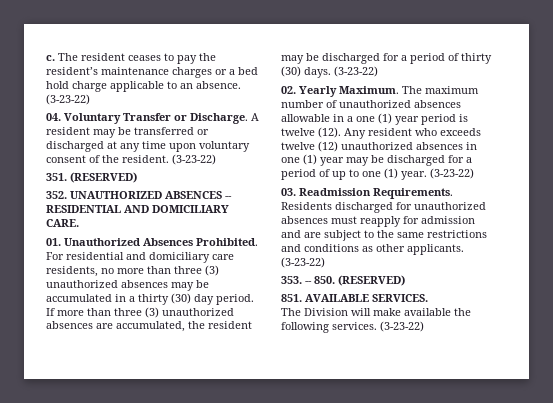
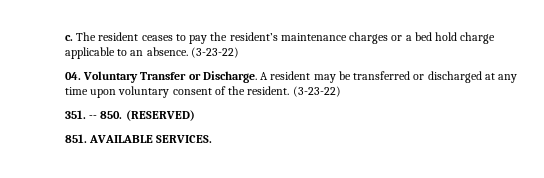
[70,172,137,183] [46,191,232,199] [46,205,229,213] [46,219,79,227] [46,238,258,246] [46,252,234,263] [46,265,219,277] [46,280,209,291] [46,293,254,305] [46,307,234,318] [46,321,252,332] [281,53,492,64] [281,66,378,78] [281,86,479,97] [281,100,461,108] [281,113,468,125] [281,127,481,139] [281,141,477,152] [281,154,472,166] [281,168,474,180] [281,188,453,199] [281,202,486,213] [281,216,475,227] [281,230,487,241] [281,244,464,255] [281,257,325,268] [281,276,302,284] (RESERVED) // 352. UNAUTHORIZED ABSENCES -- RESIDENTIAL AND DOMICILIARY CARE. // 01. Unauthorized Absences Prohibited. For residential and domiciliary care residents, no more than three (3) unauthorized absences may be accumulated in a thirty (30) day period. If more than three (3) unauthorized absences are accumulated, the resident may be discharged for a period of thirty (30) days. (3-23-22) // 02. Yearly Maximum. The maximum number of unauthorized absences allowable in a one (1) year period is twelve (12). Any resident who exceeds twelve (12) unauthorized absences in one (1) year may be discharged for a period of up to one (1) year. (3-23-22) // 03. Readmission Requirements. Residents discharged for unauthorized absences must reapply for admission and are subject to the same restrictions and conditions as other applicants. (3-23-22) // 353. -> (86, 114) none
[281,308,471,316] [281,321,424,333] // The Division will make available the following services. (3-23-22) -> (213, 139) none

